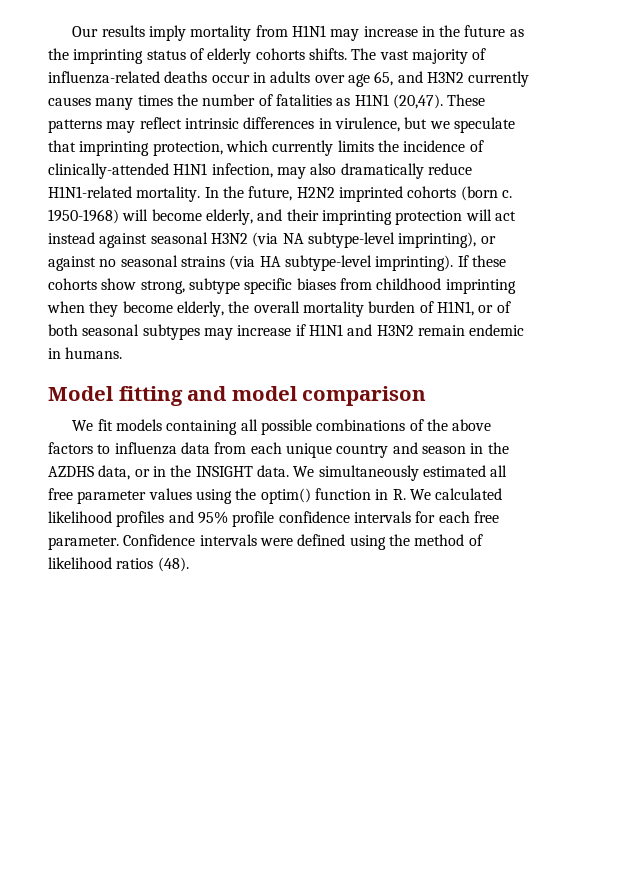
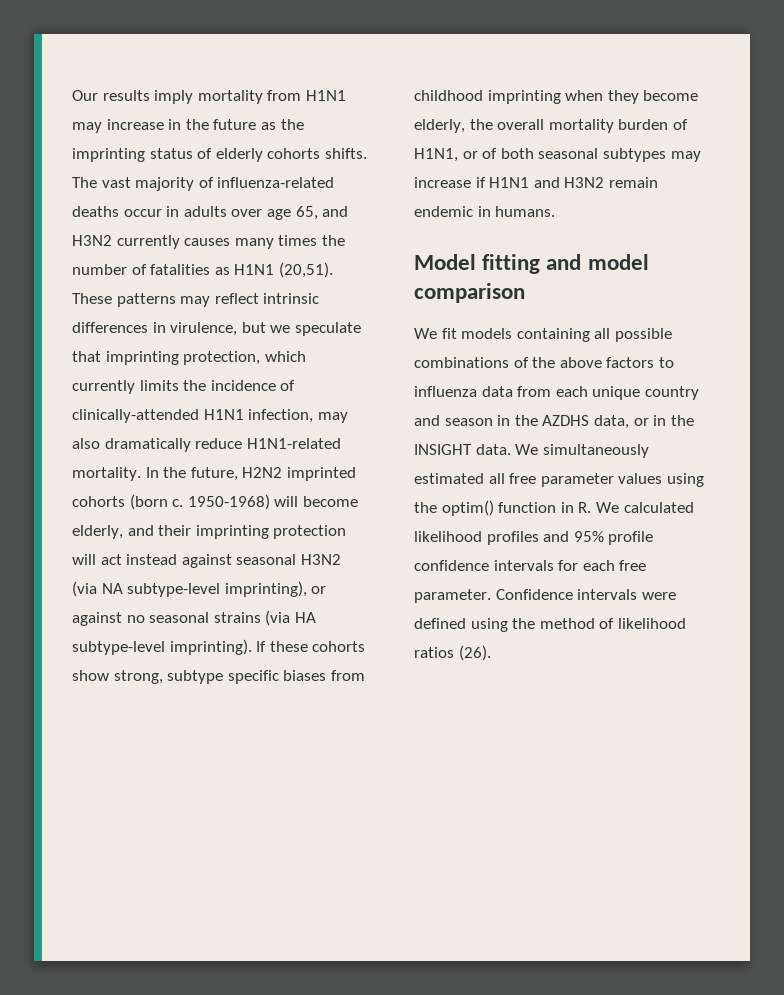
[392,94,443,109] (20,47). -> [278,262,333,278] (20,51).
[157,557,189,572] (48). -> [458,645,491,661] (26).

